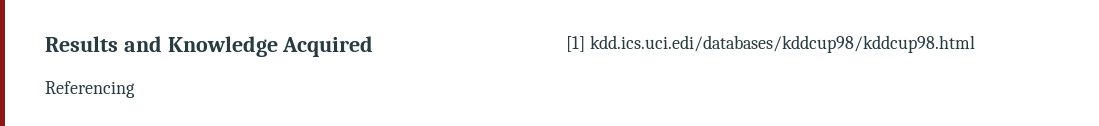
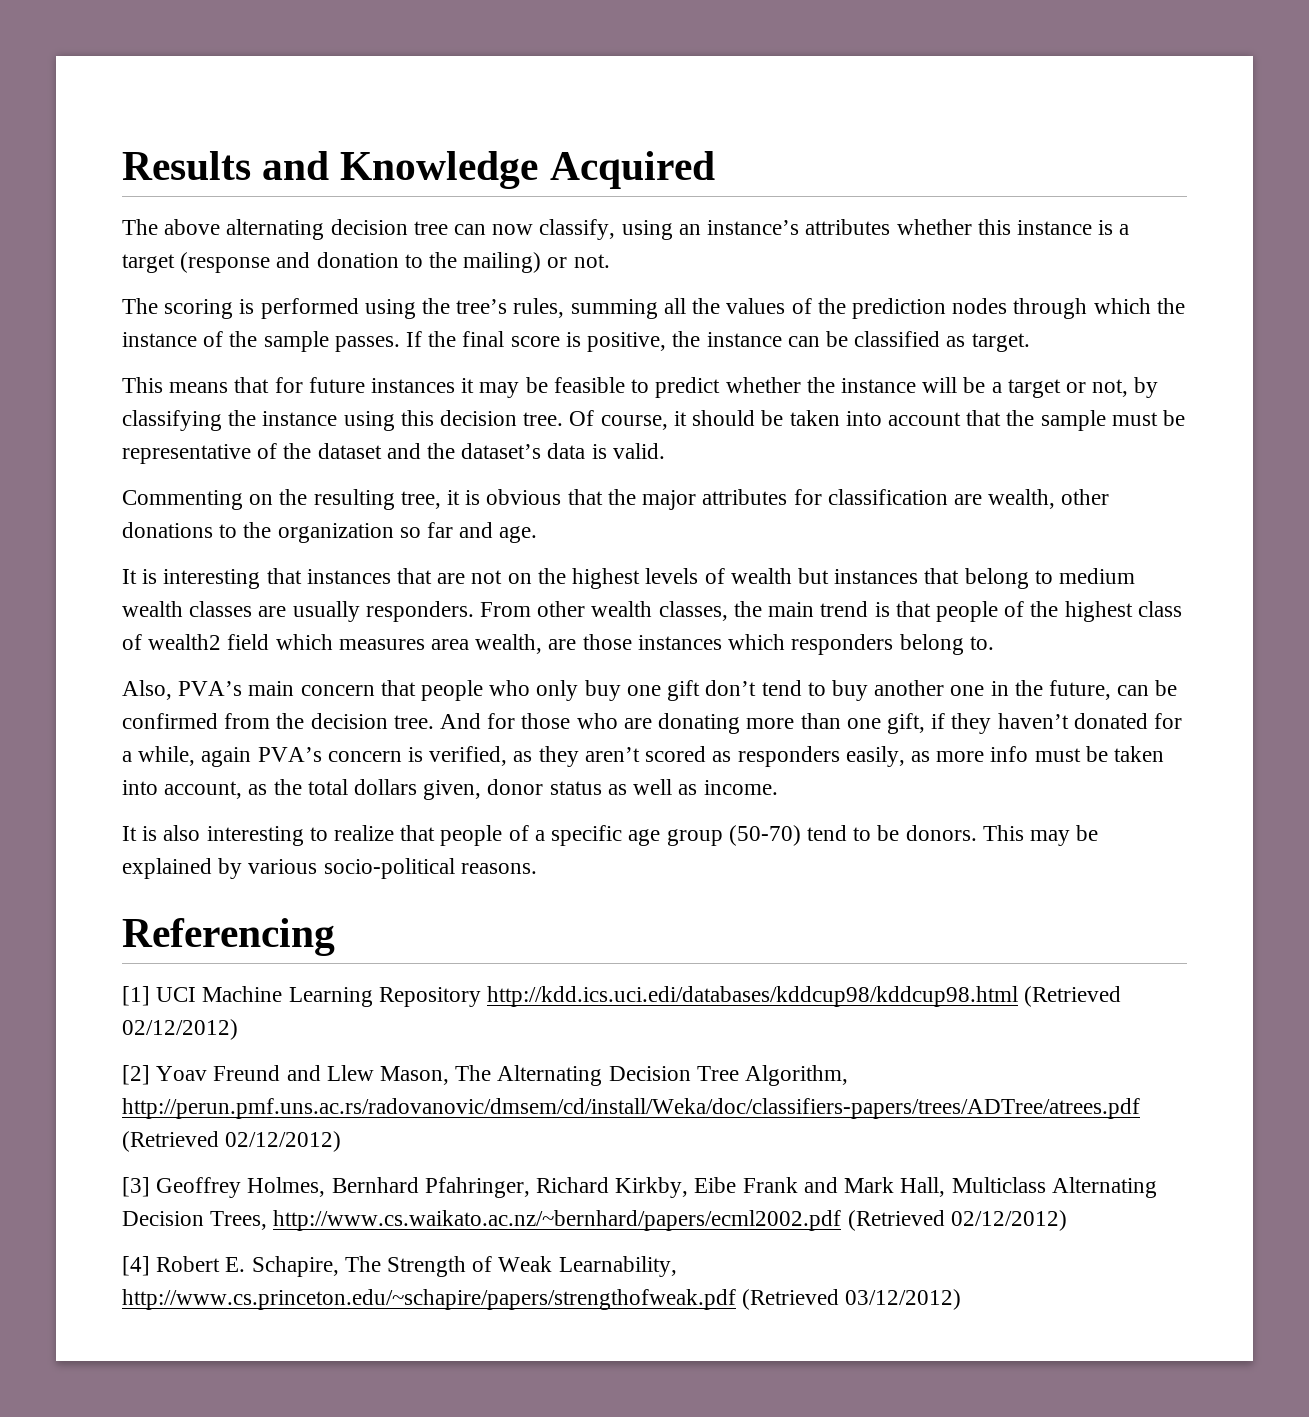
[45,81,135,98] [566,35,975,53] Referencing // [1] kdd.ics.uci.edi/databases/kddcup98/kddcup98.html -> [122,219,1130,240] [122,252,610,273] [122,298,1185,319] [122,331,1030,352] [122,377,1159,398] [122,410,1185,431] [122,443,665,464] [122,489,1110,510] [122,522,538,543] [122,568,1135,589] [122,601,1182,622] [122,634,994,655] [122,680,1178,701] [122,713,1182,734] [122,746,1164,767] [122,779,778,800] [122,825,1099,846] [122,858,537,879] [122,918,335,956] [122,986,1122,1007] [122,1019,238,1040] [122,1065,849,1086] [122,1098,1140,1119] [122,1131,342,1152] [122,1177,1157,1198] [122,1210,1067,1231] [122,1256,677,1277] [122,1289,962,1310] The above alternating decision tree can now classify, using an instance’s attributes whether this instance is a target (response and donation to the mailing) or not. // The scoring is performed using the tree’s rules, summing all the values of the prediction nodes through which the instance of the sample passes. If the final score is positive, the instance can be classified as target. // This means that for future instances it may be feasible to predict whether the instance will be a target or not, by classifying the instance using this decision tree. Of course, it should be taken into account that the sample must be representative of the dataset and the dataset’s data is valid. // Commenting on the resulting tree, it is obvious that the major attributes for classification are wealth, other donations to the organization so far and age. // It is interesting that instances that are not on the highest levels of wealth but instances that belong to medium wealth classes are usually responders. From other wealth classes, the main trend is that people of the highest class of wealth2 field which measures area wealth, are those instances which responders belong to. // Also, PVA’s main concern that people who only buy one gift don’t tend to buy another one in the future, can be confirmed from the decision tree. And for those who are donating more than one gift, if they haven’t donated for a while, again PVA’s concern is verified, as they aren’t scored as responders easily, as more info must be taken into account, as the total dollars given, donor status as well as income. // It is also interesting to realize that people of a specific age group (50-70) tend to be donors. This may be explained by various socio-political reasons. // Referencing // [1] UCI Machine Learning Repository http://kdd.ics.uci.edi/databases/kddcup98/kddcup98.html (Retrieved 02/12/2012) // [2] Yoav Freund and Llew Mason, The Alternating Decision Tree Algorithm, http://perun.pmf.uns.ac.rs/radovanovic/dmsem/cd/install/Weka/doc/classifiers-papers/trees/ADTree/atrees.pdf (Retrieved 02/12/2012) // [3] Geoffrey Holmes, Bernhard Pfahringer, Richard Kirkby, Eibe Frank and Mark Hall, Multiclass Alternating Decision Trees, http://www.cs.waikato.ac.nz/~bernhard/papers/ecml2002.pdf (Retrieved 02/12/2012) // [4] Robert E. Schapire, The Strength of Weak Learnability, http://www.cs.princeton.edu/~schapire/papers/strengthofweak.pdf (Retrieved 03/12/2012)

